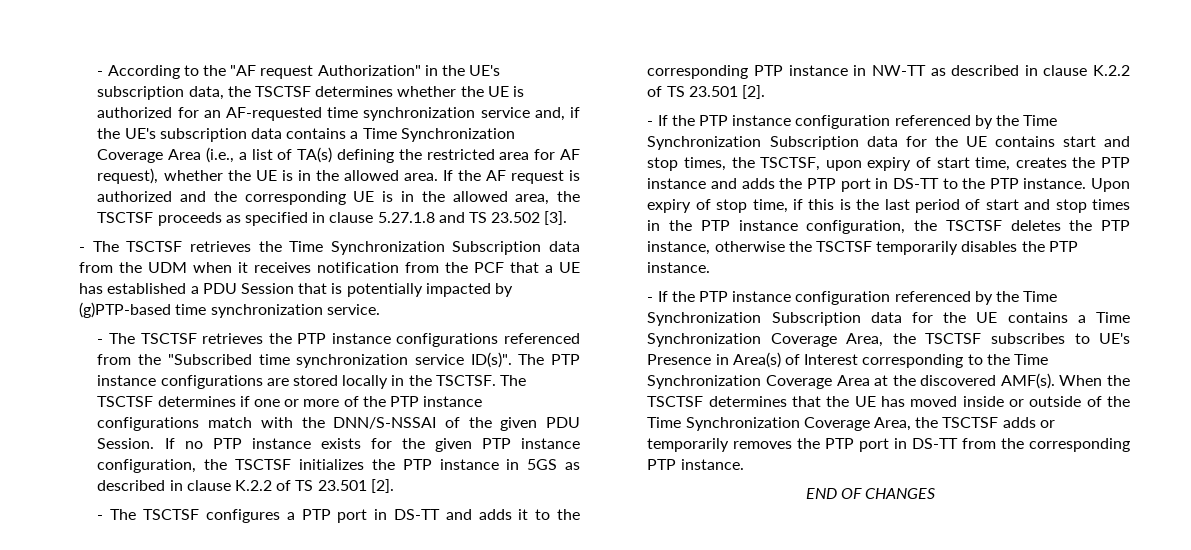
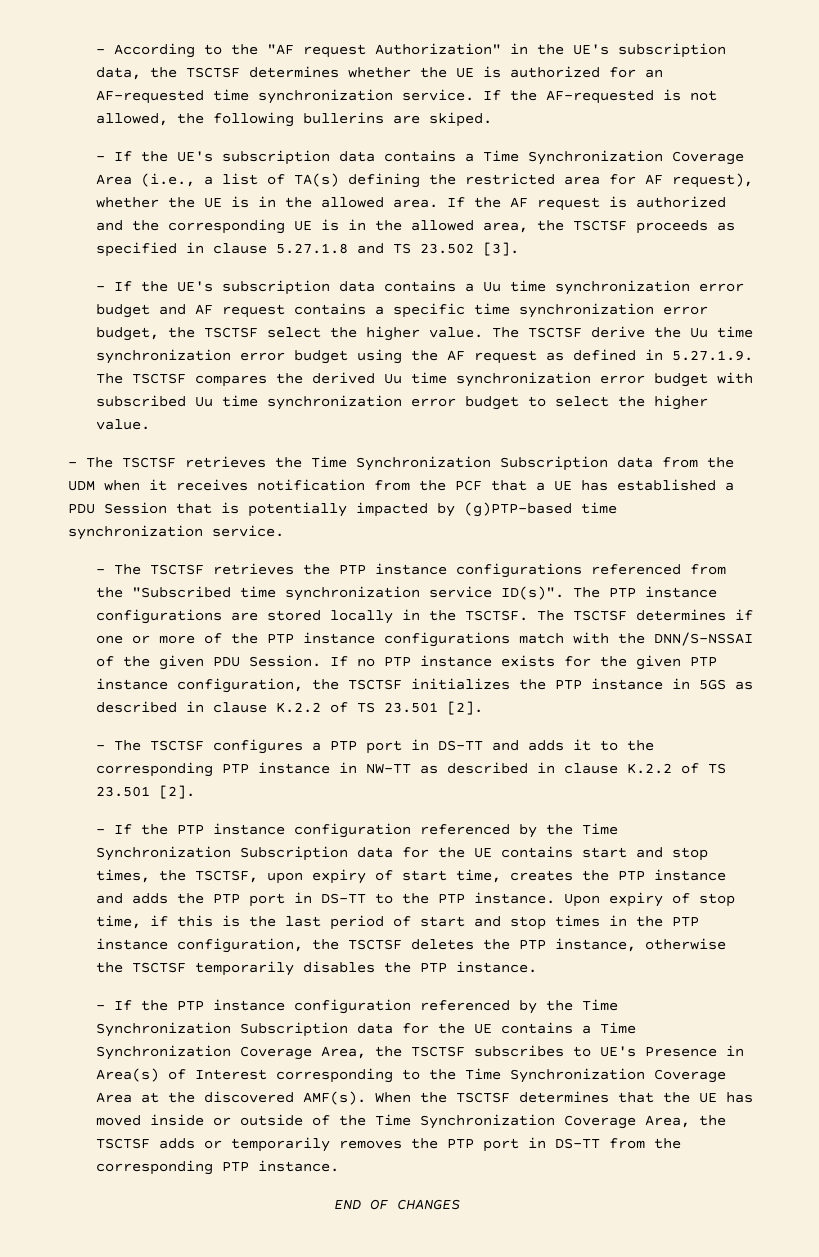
[480,107,580,121] service and, if -> [401,89,717,104] [95,112,492,127] [95,151,132,162] service. If the AF-requested is not allowed, the following bullerins are skiped. // - If
(568, 218) none -> [95,280,744,295] [95,303,708,318] [95,326,753,341] [95,349,753,364] [95,372,753,387] [95,395,708,410] [95,419,150,430] // - If the UE's subscription data contains a Uu time synchronization error budget and AF request contains a specific time synchronization error budget, the TSCTSF select the higher value. The TSCTSF derive the Uu time synchronization error budget using the AF request as defined in 5.27.1.9. The TSCTSF compares the derived Uu time synchronization error budget with subscribed Uu time synchronization error budget to select the higher value.

